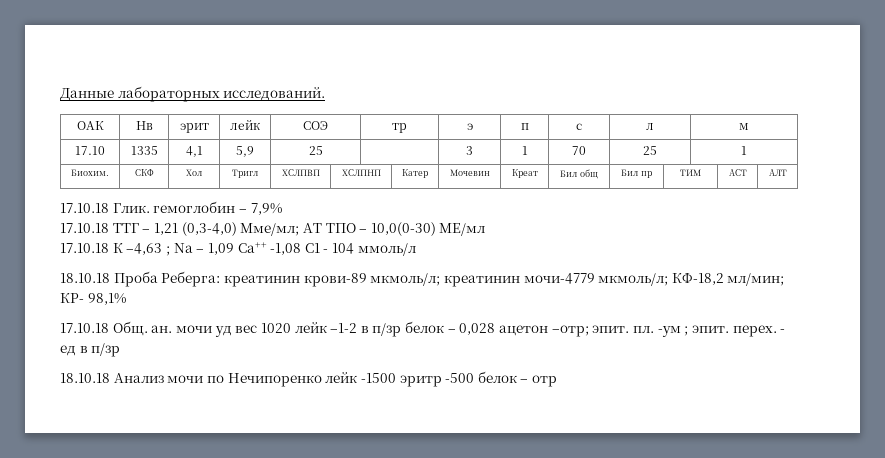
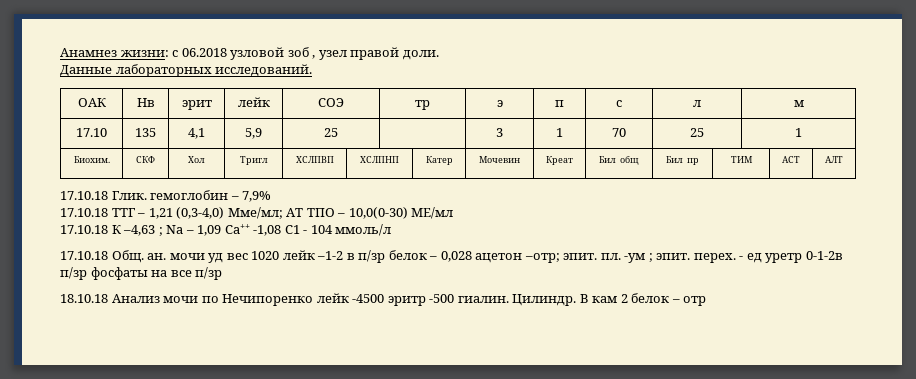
(60, 94) none -> [60,47,439,60] Анамнез жизни: с 06.2018 узловой зоб , узел правой доли. //
[130,146,158,155] 1335 -> [135,128,156,137] 135
[60,271,785,287] [60,293,126,305] // 18.10.18 Проба Реберга: креатинин крови-89 мкмоль/л; креатинин мочи-4779 мкмоль/л; КФ-18,2 мл/мин; КР- 98,1% -> (392, 230) none
[79,346,88,353] в -> [765,251,843,263] [60,267,192,280] уретр 0-1-2в п/зр фосфаты на все
[360,373,396,383] -1500 -> [352,294,385,303] -4500
(475, 378) none -> [457,294,628,306] гиалин. Цилиндр. В кам 2

